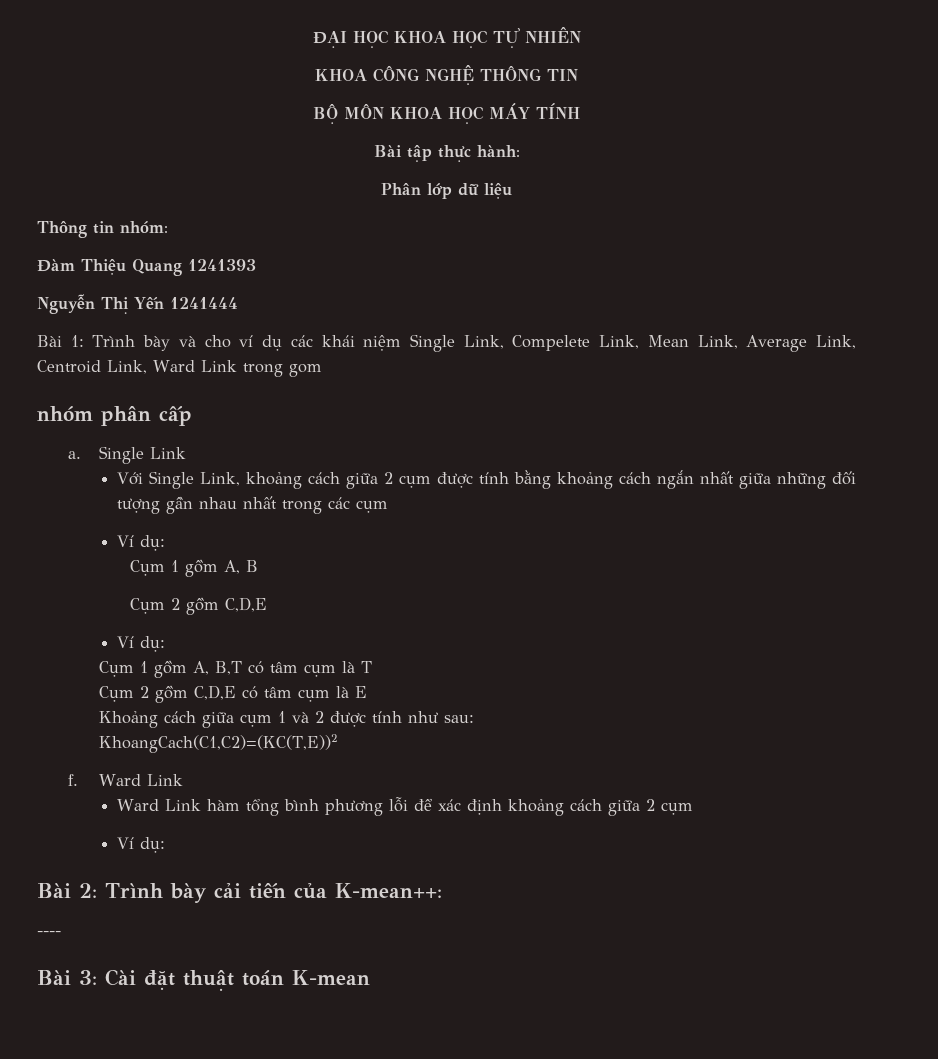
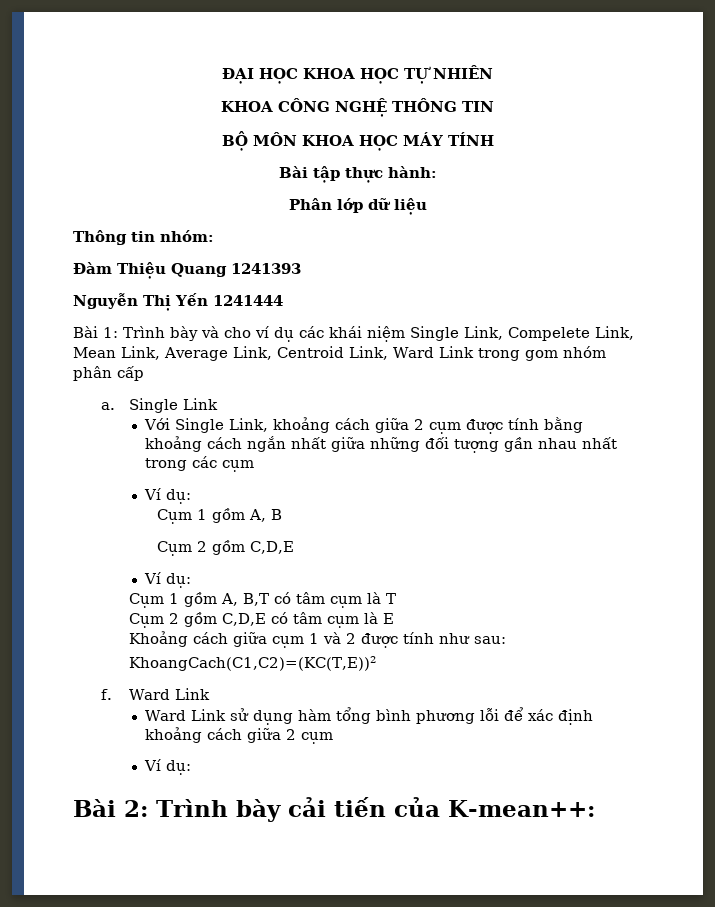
(322, 370) // -> (558, 355) none
(201, 805) none -> [229,708,293,725] sử dụng
[37,931,61,936] [37,969,370,991] // ---- // Bài 3: Cài đặt thuật toán K-mean -> (595, 808) none

